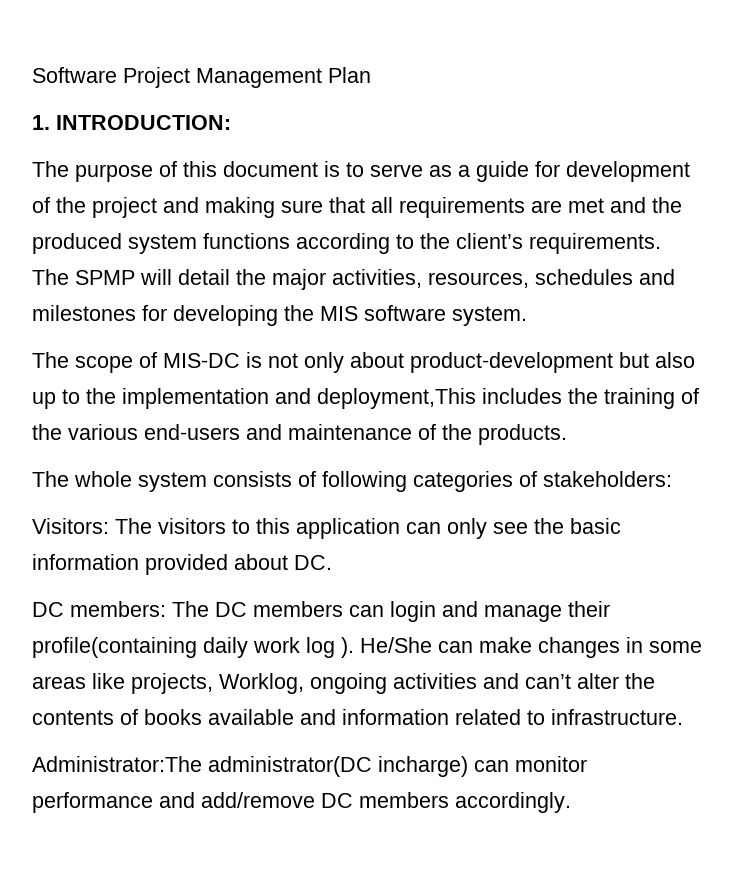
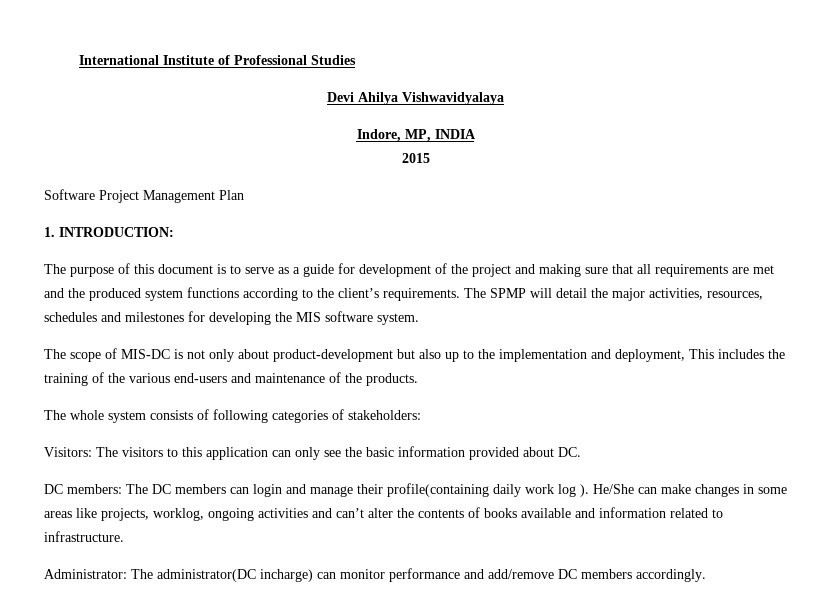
(32, 75) none -> [79,55,357,65] [327,92,504,105] [356,129,476,142] [401,153,430,163] International Institute of Professional Studies // Devi Ahilya Vishwavidyalaya // Indore, MP, INDIA // 2015 //
[317,388,476,409] deployment,This -> [615,349,714,362] deployment, This
[219,673,304,694] Worklog, -> [153,508,204,521] worklog,
[32,756,202,772] Administrator:The -> [44,569,153,579] Administrator: The

